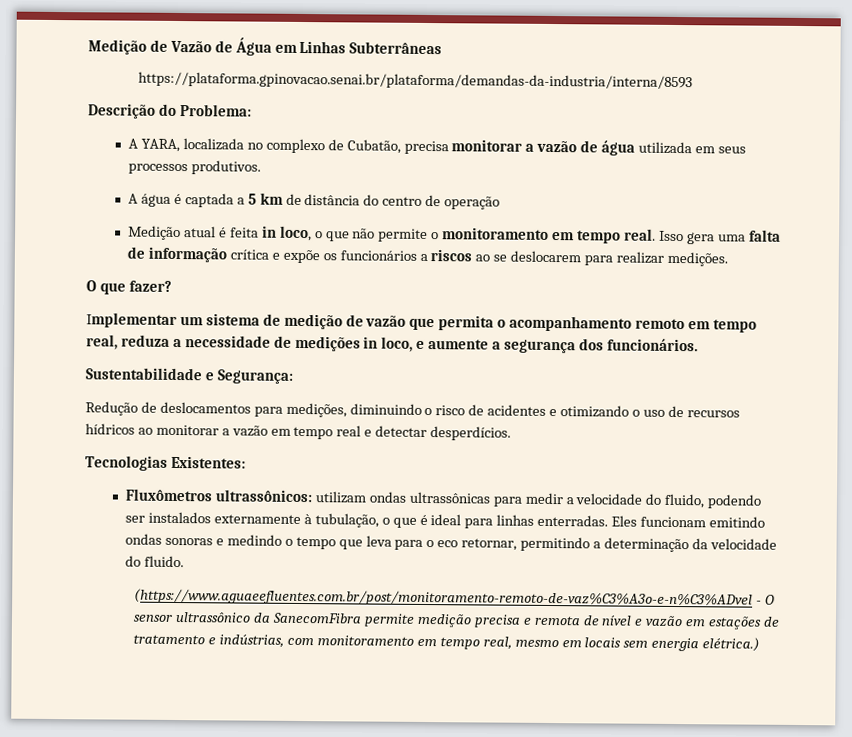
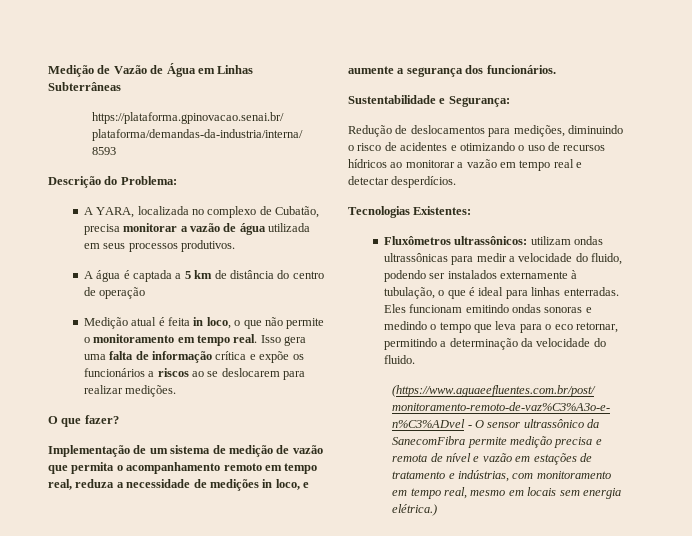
[86,312,177,328] Implementar -> [48,445,147,457] Implementação de

